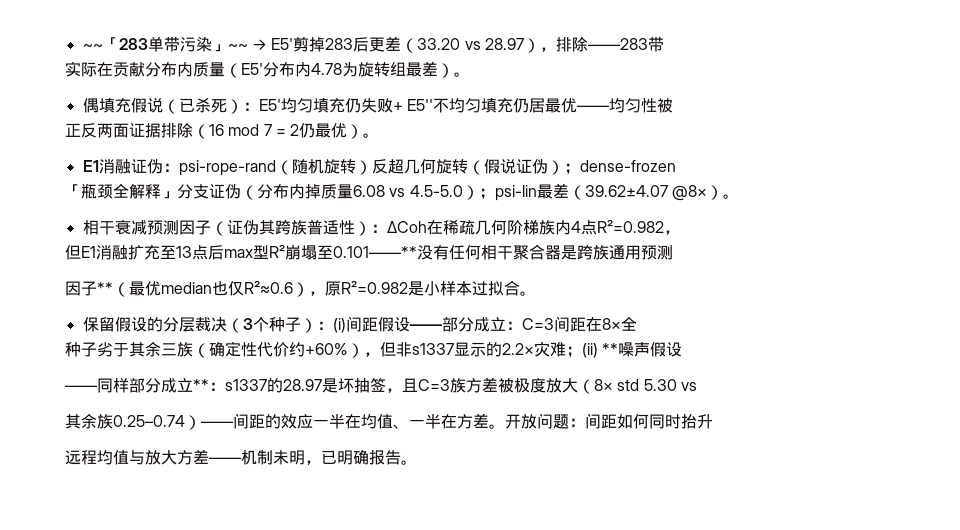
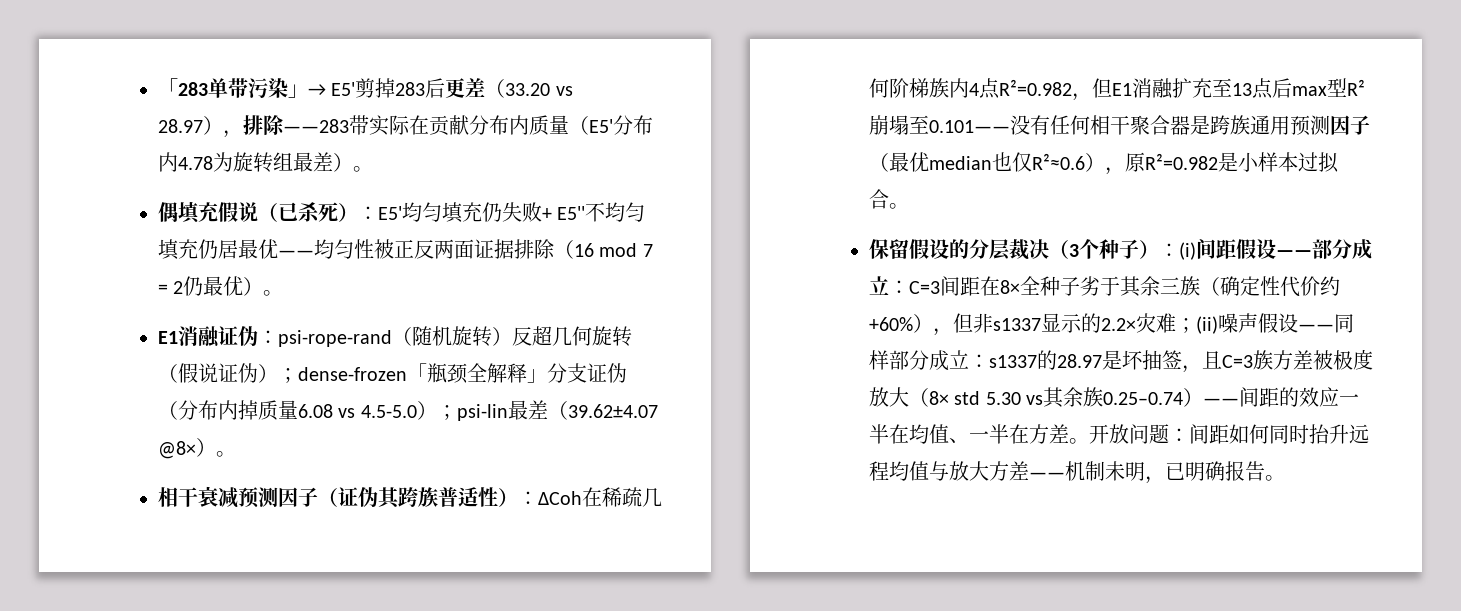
[82,44,103,50] ~~ -> (158, 87) none
[227,44,248,50] ~~ -> (308, 91) none
(664, 44) // -> (369, 125) none
(673, 105) // -> (394, 249) none
(676, 166) // -> (407, 374) none
(680, 232) // -> (1092, 97) none
[333,246,417,258] 0.101——** -> [929,120,1010,133] 0.101——
[65,281,113,296] // 因子** -> [1330,115,1370,135] 因子
(637, 323) // -> (1040, 285) none
[602,343,619,355] ** -> (1218, 325) none
(683, 349) // -> (1298, 323) none
[193,379,209,391] ** -> (969, 359) none
(697, 386) // -> (1044, 400) none
(713, 421) // -> (1349, 434) none

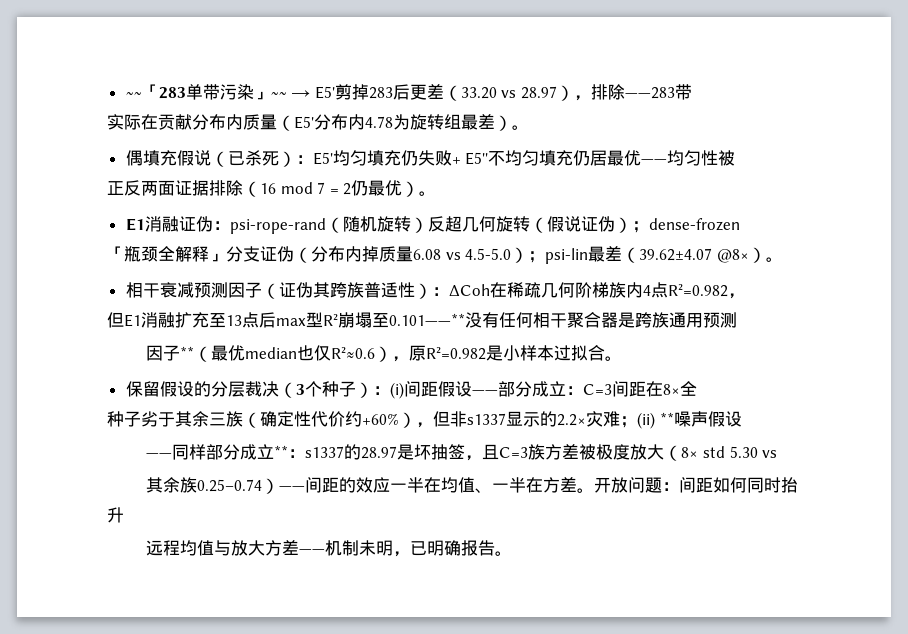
(158, 87) none -> [125,91,142,98] ~~
(308, 91) none -> [270,91,287,98] ~~
(369, 125) none -> (693, 92) //
(394, 249) none -> (736, 158) //
(407, 374) none -> (740, 224) //
(1092, 97) none -> (745, 296) //
[929,120,1010,133] 0.101—— -> [389,313,465,326] 0.101——**
[1330,115,1370,135] 因子 -> [146,345,195,361] // 因子**
(1040, 285) none -> (697, 388) //
(1218, 325) none -> [659,412,674,425] **
(1298, 323) none -> (742, 419) //
(969, 359) none -> [274,445,289,458] **
(1044, 400) none -> (778, 454) //
(1349, 434) none -> (124, 515) //

